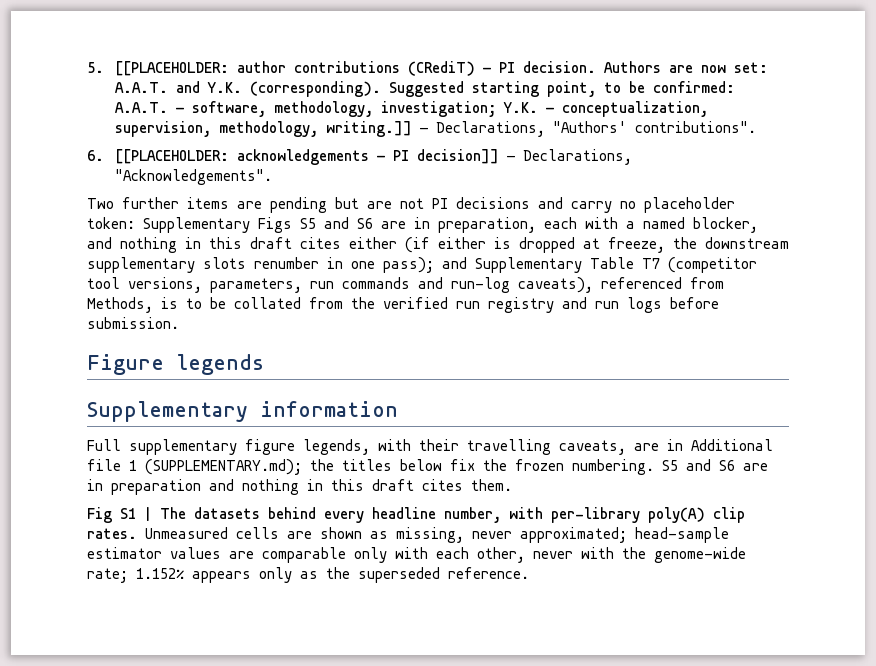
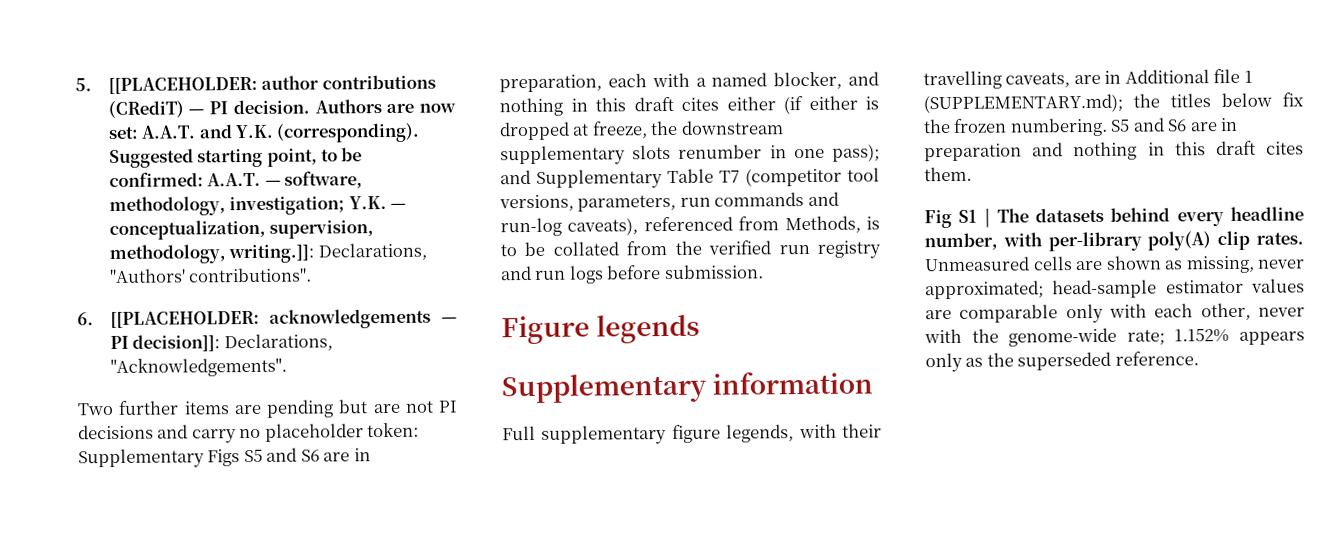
[326,121,429,137] writing.]] — -> [228,244,315,264] writing.]]:
[417,149,516,164] decision]] — -> [132,334,221,352] decision]]:

